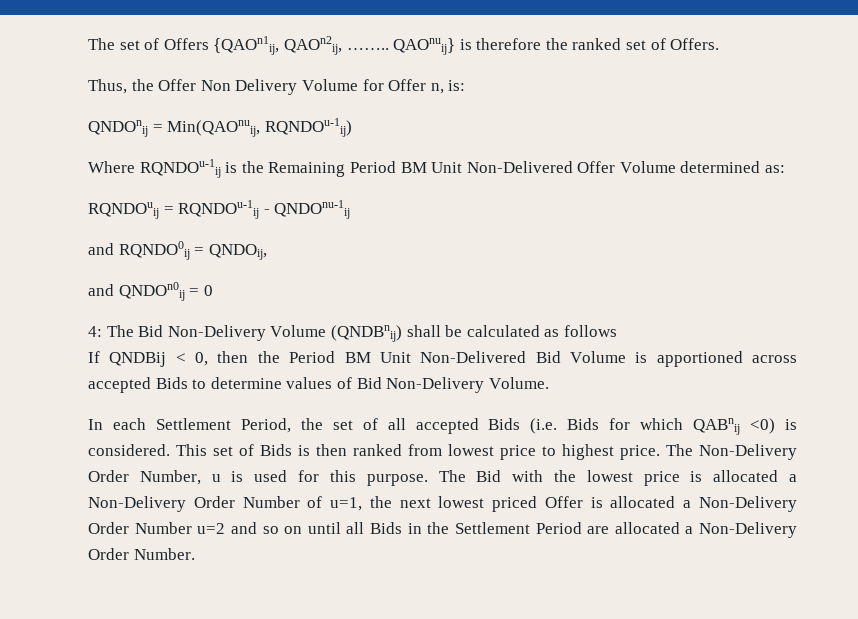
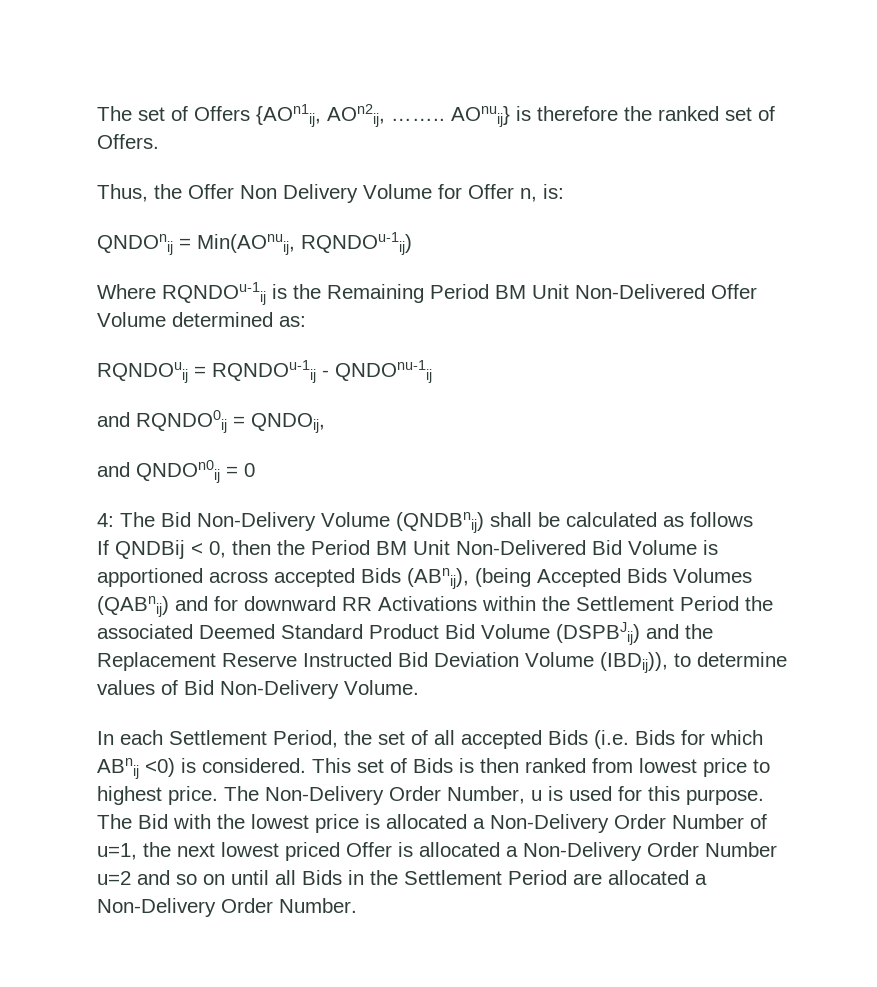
[213,36,456,55] {QAOn1ij, QAOn2ij, …….. QAOnuij} -> [256,104,510,127] {AOn1ij, AOn2ij, …….. AOnuij}
[167,120,261,137] Min(QAOnuij, -> [197,234,295,255] Min(AOnuij,
(188, 383) none -> [407,568,752,589] [97,596,773,617] [97,622,713,645] [97,652,668,673] (ABnij), (being Accepted Bids Volumes (QABnij) and for downward RR Activations within the Settlement Period the associated Deemed Standard Product Bid Volume (DSPBJij) and the Replacement Reserve Instructed Bid Deviation Volume (IBDij)),
[693,418,741,435] QABnij -> [97,758,139,779] ABnij

